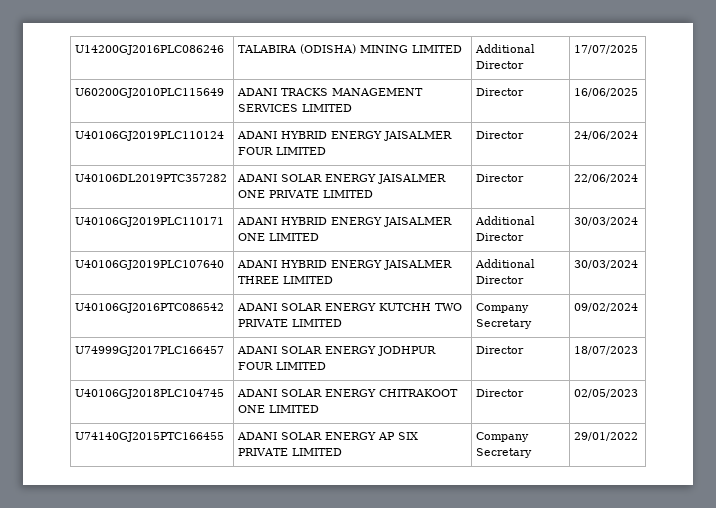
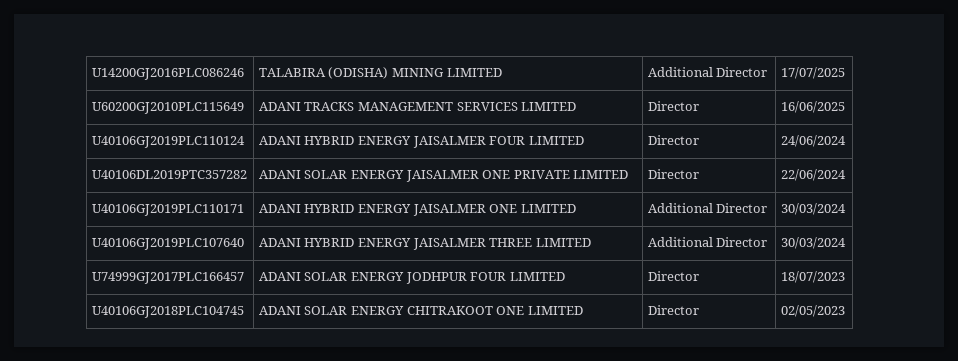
[75,303,225,313] [237,303,463,311] [238,319,343,327] [476,303,530,313] [476,319,533,329] [574,303,639,312] // U40106GJ2016PTC086542 | ADANI SOLAR ENERGY KUTCHH TWO PRIVATE LIMITED | Company Secretary | 09/02/2024 -> (846, 243) none
[75,432,225,442] [237,432,419,440] [238,448,343,456] [476,432,530,442] [476,448,533,458] [574,432,639,441] // U74140GJ2015PTC166455 | ADANI SOLAR ENERGY AP SIX PRIVATE LIMITED | Company Secretary | 29/01/2022 -> (845, 311) none

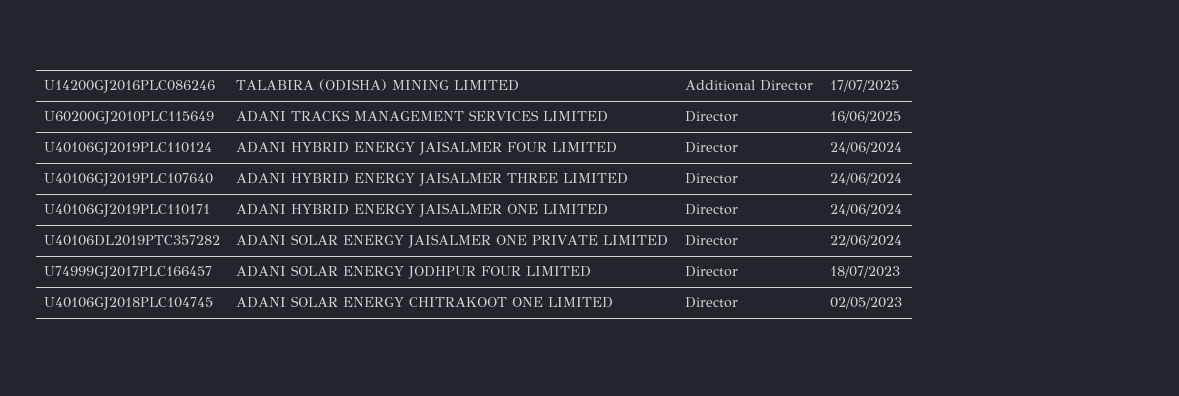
(846, 141) none -> [43,173,213,186] [235,172,628,186] [684,173,738,184] [829,173,902,185] [43,204,210,217] [235,203,608,217] [684,204,738,215] [829,204,902,216] // U40106GJ2019PLC107640 | ADANI HYBRID ENERGY JAISALMER THREE LIMITED | Director | 24/06/2024 // U40106GJ2019PLC110171 | ADANI HYBRID ENERGY JAISALMER ONE LIMITED | Director | 24/06/2024
[91,204,244,216] [258,204,576,216] [647,203,768,213] [780,203,846,215] [91,238,244,250] [258,238,591,250] [647,237,768,247] [780,237,846,249] // U40106GJ2019PLC110171 | ADANI HYBRID ENERGY JAISALMER ONE LIMITED | Additional Director | 30/03/2024 // U40106GJ2019PLC107640 | ADANI HYBRID ENERGY JAISALMER THREE LIMITED | Additional Director | 30/03/2024 -> (902, 241) none

